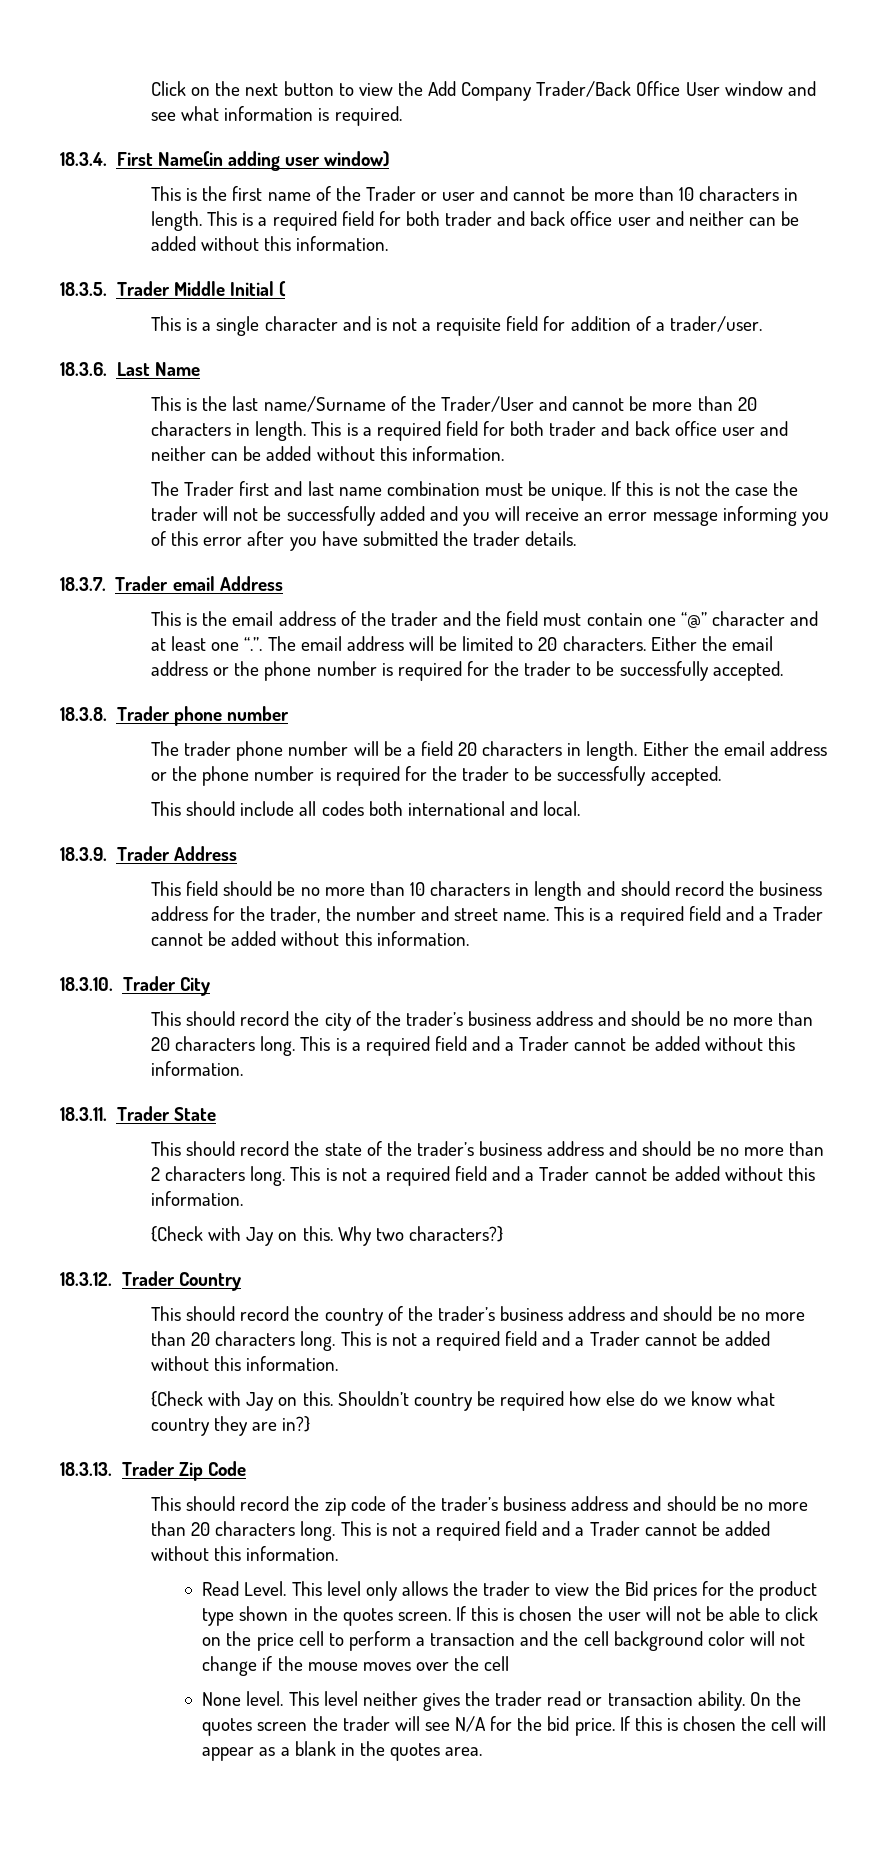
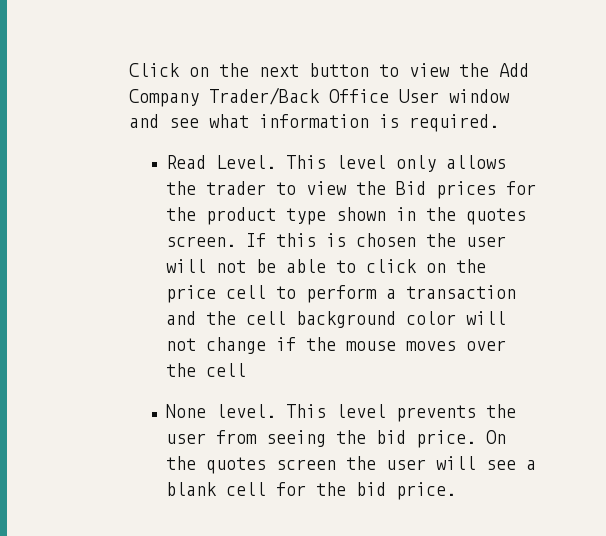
[60,151,390,171] [151,186,799,201] [151,211,800,231] [151,236,389,251] [60,281,286,297] [151,316,762,336] [60,362,200,376] [151,396,757,412] [151,421,788,441] [151,446,504,461] [151,481,799,501] [151,506,829,526] [151,531,577,551] [60,576,283,591] [151,611,819,628] [151,636,773,651] [151,661,783,681] [60,706,289,726] [151,741,827,761] [151,766,721,786] [151,801,581,816] [60,846,237,861] [151,881,822,901] [151,906,824,926] [151,931,469,946] [60,976,210,996] [151,1011,813,1031] [151,1036,795,1056] [151,1061,244,1076] [60,1106,216,1121] [151,1141,824,1156] [151,1166,816,1186] [151,1191,244,1206] [151,1226,503,1246] [60,1271,241,1291] [151,1306,805,1326] [151,1331,770,1351] [151,1356,339,1371] [151,1391,775,1411] [151,1416,311,1436] [60,1461,246,1481] [151,1496,808,1516] [151,1521,770,1541] [151,1546,339,1561] // 18.3.4. First Name(in adding user window) // This is the first name of the Trader or user and cannot be more than 10 characters in length. This is a required field for both trader and back office user and neither can be added without this information. // 18.3.5. Trader Middle Initial ( // This is a single character and is not a requisite field for addition of a trader/user. // 18.3.6. Last Name // This is the last name/Surname of the Trader/User and cannot be more than 20 characters in length. This is a required field for both trader and back office user and neither can be added without this information. // The Trader first and last name combination must be unique. If this is not the case the trader will not be successfully added and you will receive an error message informing you of this error after you have submitted the trader details. // 18.3.7. Trader email Address // This is the email address of the trader and the field must contain one “@” character and at least one “.”. The email address will be limited to 20 characters. Either the email address or the phone number is required for the trader to be successfully accepted. // 18.3.8. Trader phone number // The trader phone number will be a field 20 characters in length. Either the email address or the phone number is required for the trader to be successfully accepted. // This should include all codes both international and local. // 18.3.9. Trader Address // This field should be no more than 10 characters in length and should record the business address for the trader, the number and street name. This is a required field and a Trader cannot be added without this information. // 18.3.10. Trader City // This should record the city of the trader’s business address and should be no more than 20 characters long. This is a required field and a Trader cannot be added without this information. // 18.3.11. Trader State // This should record the state of the trader’s business address and should be no more than 2 characters long. This is not a required field and a Trader cannot be added without this information. // {Check with Jay on this. Why two characters?} // 18.3.12. Trader Country // This should record the country of the trader’s business address and should be no more than 20 characters long. This is not a required field and a Trader cannot be added without this information. // {Check with Jay on this. Shouldn’t country be required how else do we know what country they are in?} // 18.3.13. Trader Zip Code // This should record the zip code of the trader’s business address and should be no more than 20 characters long. This is not a required field and a Trader cannot be added without this information. -> (500, 123) none
[362,1691,745,1711] neither gives the trader read or transaction ability. -> [395,404,516,422] [165,430,476,448] prevents the user from seeing the bid price.
[342,1716,390,1731] trader -> [385,459,426,470] user
[455,1716,487,1732] N/A -> [525,460,536,470] [165,482,266,496] a blank cell
[619,1716,827,1731] [202,1741,483,1761] If this is chosen the cell will appear as a blank in the quotes area. -> (456, 491) none

